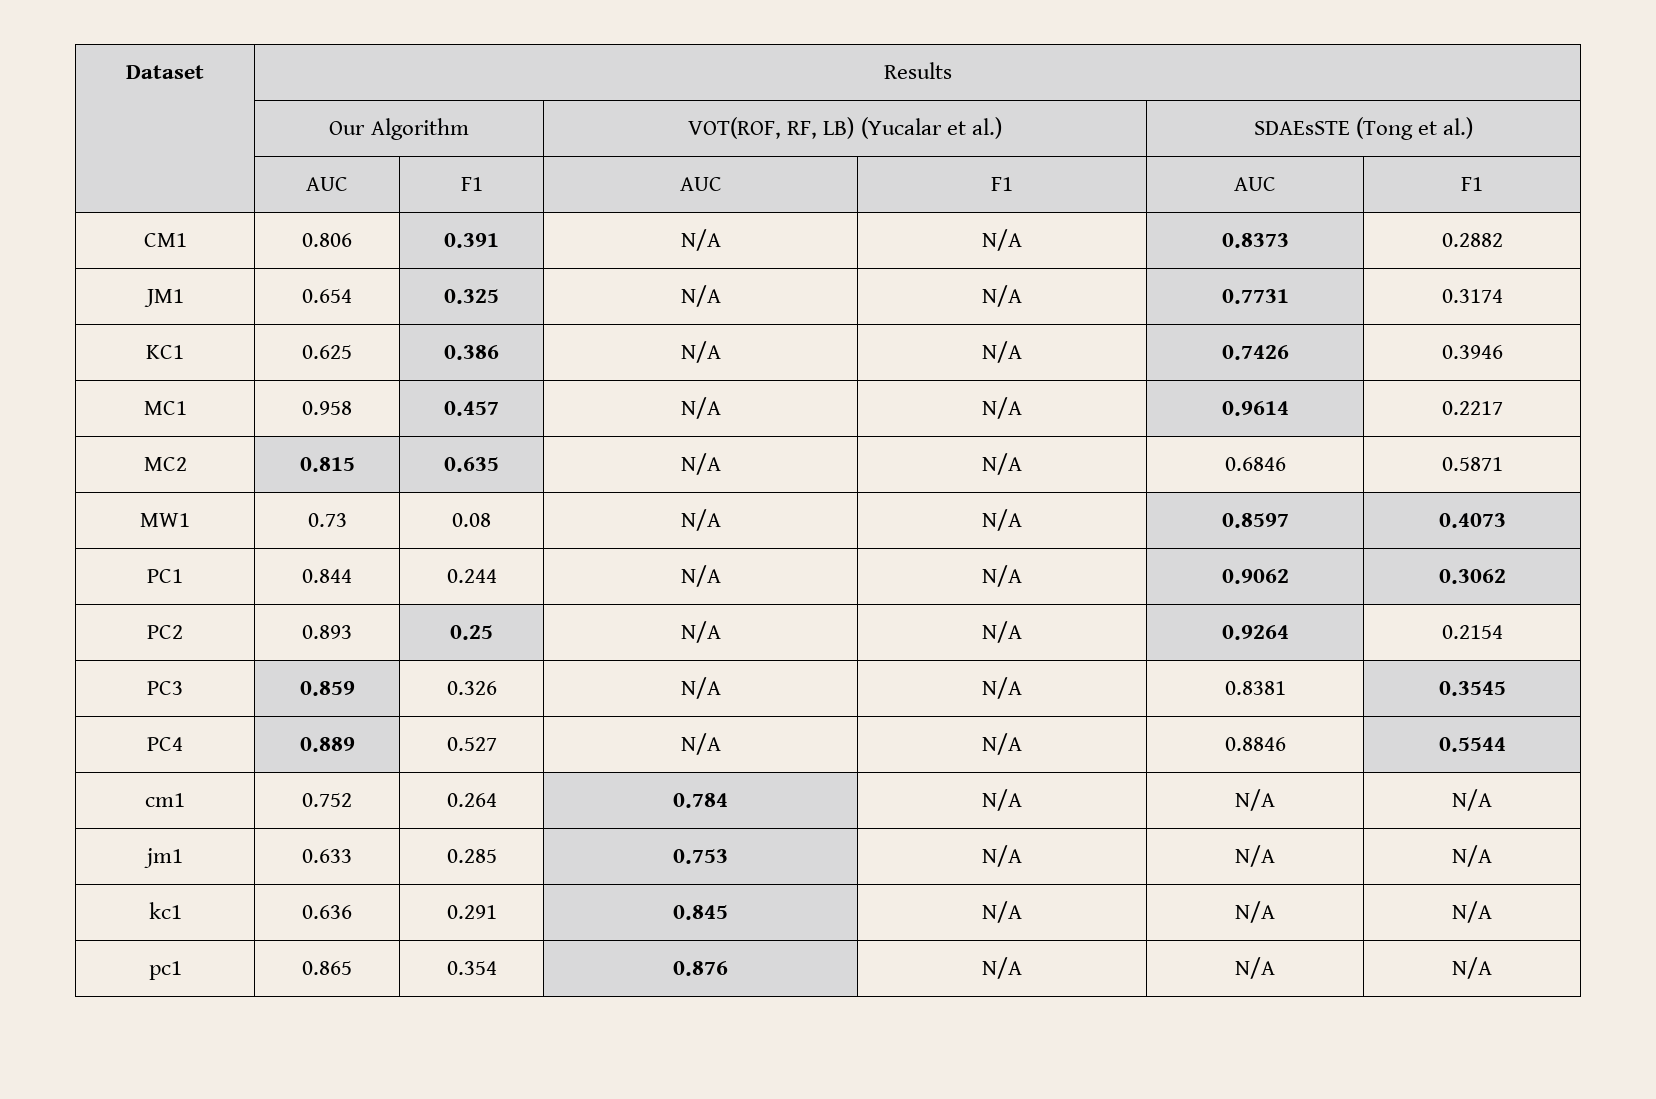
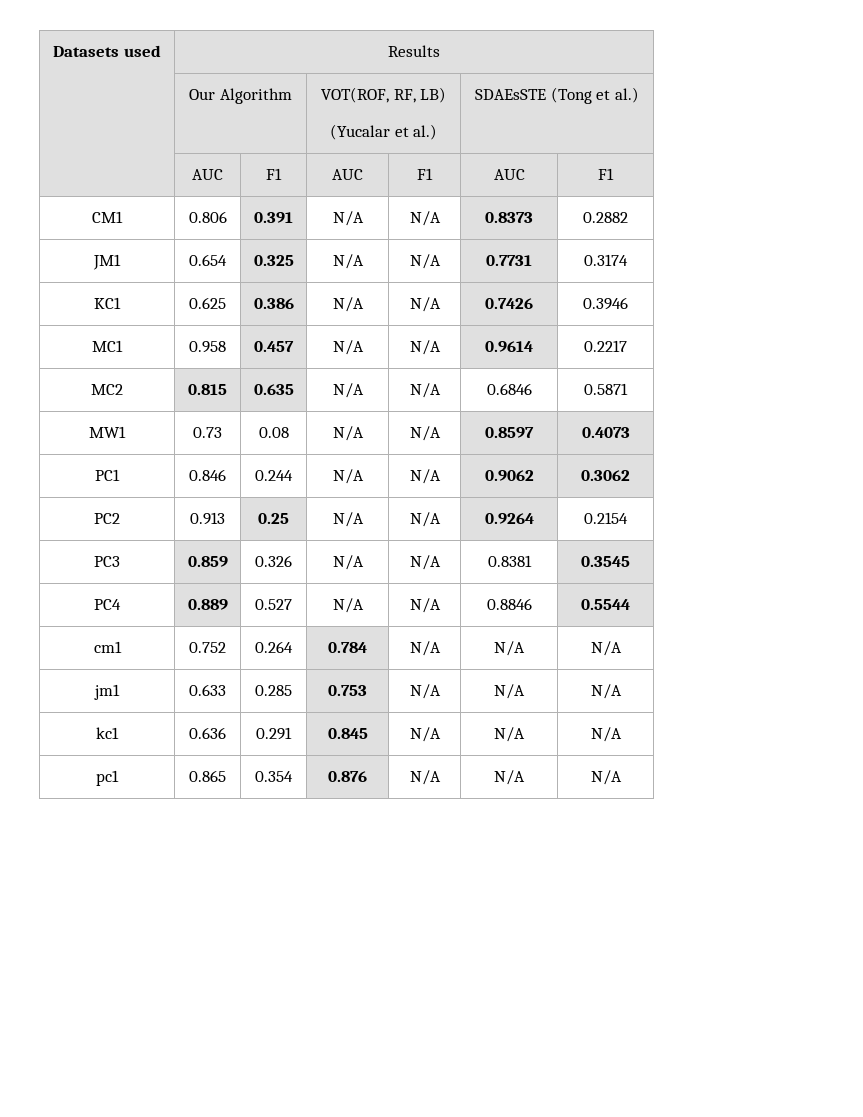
[126,65,204,79] Dataset -> [53,45,161,57] Datasets used
(855, 128) none -> (447, 95) //
[302,569,352,583] 0.844 -> [189,469,226,481] 0.846
[302,625,352,639] 0.893 -> [190,512,225,525] 0.913

